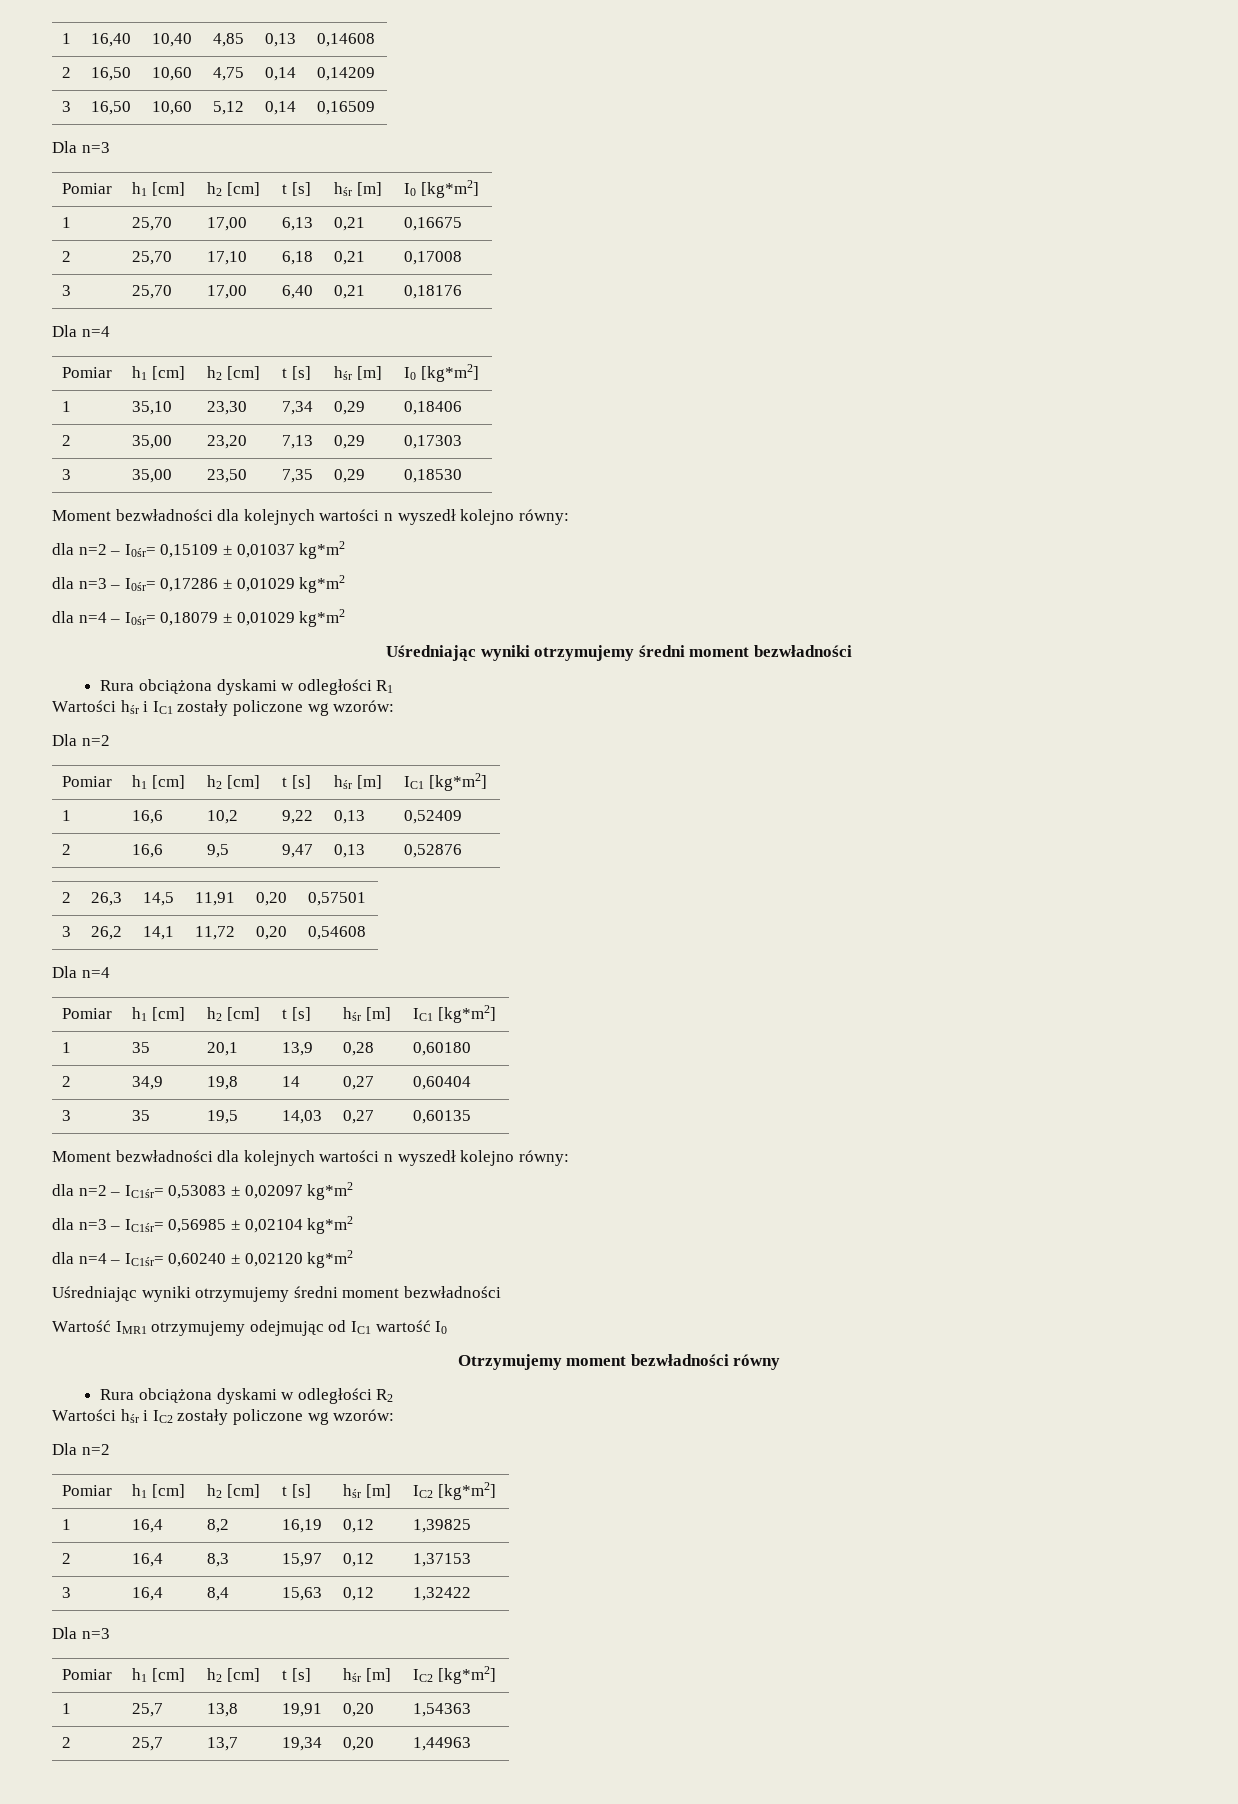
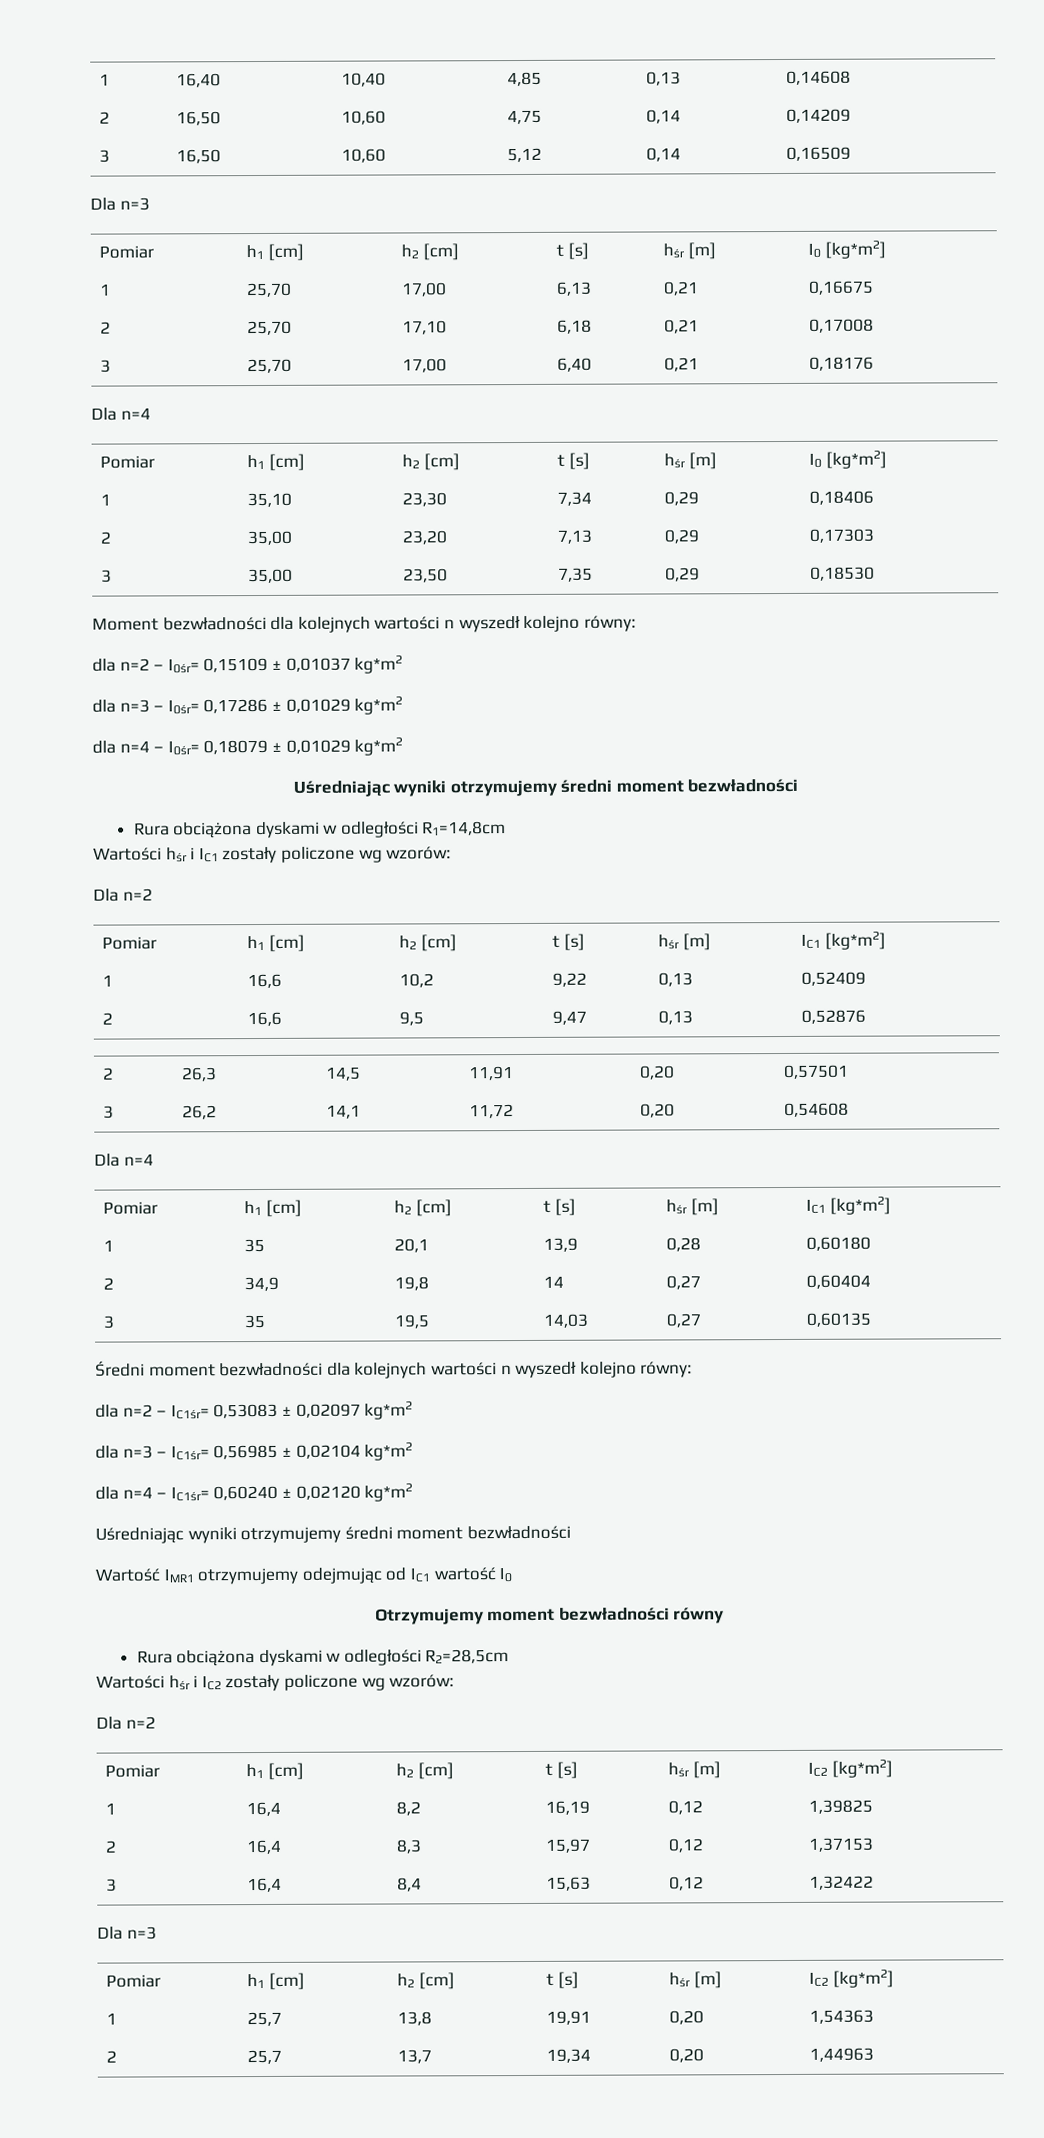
[376,680,394,693] R1 -> [422,821,507,836] R1=14,8cm
[52,1151,111,1162] Moment -> [95,1360,216,1377] Średni moment
[376,1389,394,1402] R2 -> [425,1649,510,1664] R2=28,5cm

